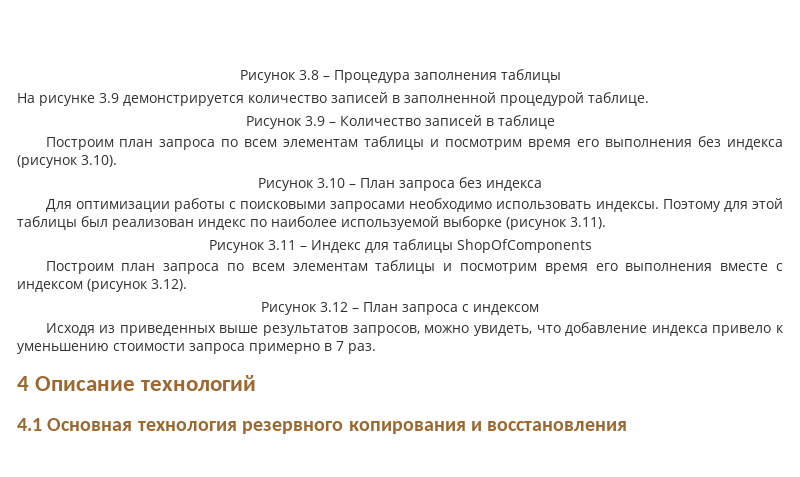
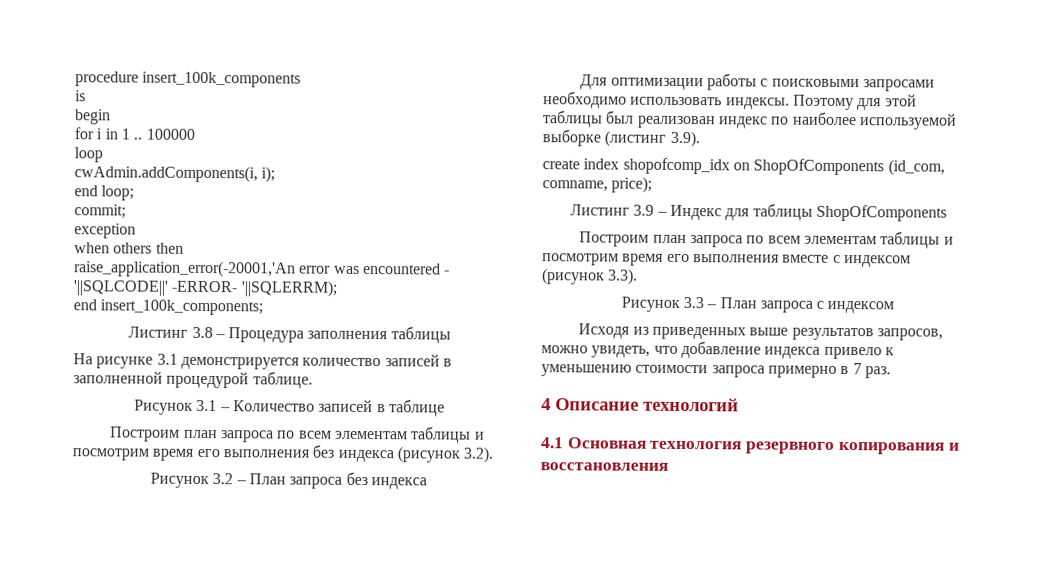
[239,70,296,83] Рисунок -> [75,71,302,88] [75,90,86,102] [74,109,111,125] [74,127,195,140] [74,147,103,163] [74,165,276,183] [74,185,135,201] [74,204,126,219] [74,223,136,239] [74,242,184,254] [74,260,451,278] [73,280,338,297] [73,299,264,316] [128,326,189,338] procedure insert_100k_components // is // begin // for i in 1 .. 100000 // loop // cwAdmin.addComponents(i, i); // end loop; // commit; // exception // when others then // raise_application_error(-20001,'An error was encountered - '||SQLCODE||' -ERROR- '||SQLERRM); // end insert_100k_components; // Листинг
[99,93,119,103] 3.9 -> [156,353,178,365] 3.1
[304,116,325,126] 3.9 -> [196,399,218,412] 3.1
[81,155,117,167] [258,178,345,191] 3.10). // Рисунок 3.10 -> [463,446,494,463] [150,472,234,489] 3.2). // Рисунок 3.2
[506,217,606,230] [208,240,296,253] (рисунок 3.11). // Рисунок 3.11 -> [604,130,700,148] [542,157,945,176] [542,176,653,193] [570,204,655,216] (листинг 3.9). // create index shopofcomp_idx on ShopOfComponents (id_com, comname, price); // Листинг 3.9
[151,279,187,291] [261,302,348,315] 3.12). // Рисунок 3.12 -> [607,268,639,285] [620,296,704,312] 3.3). // Рисунок 3.3

